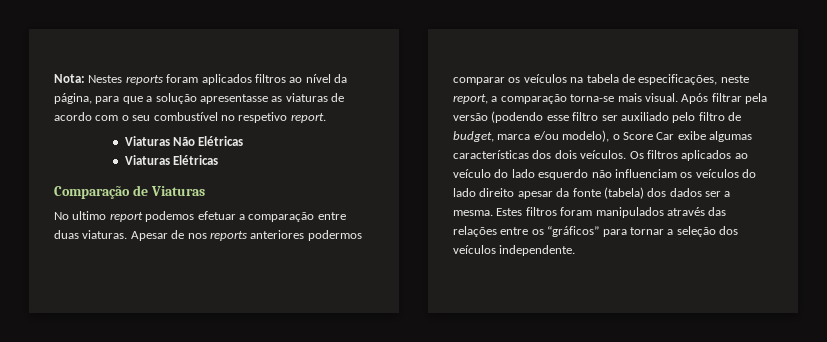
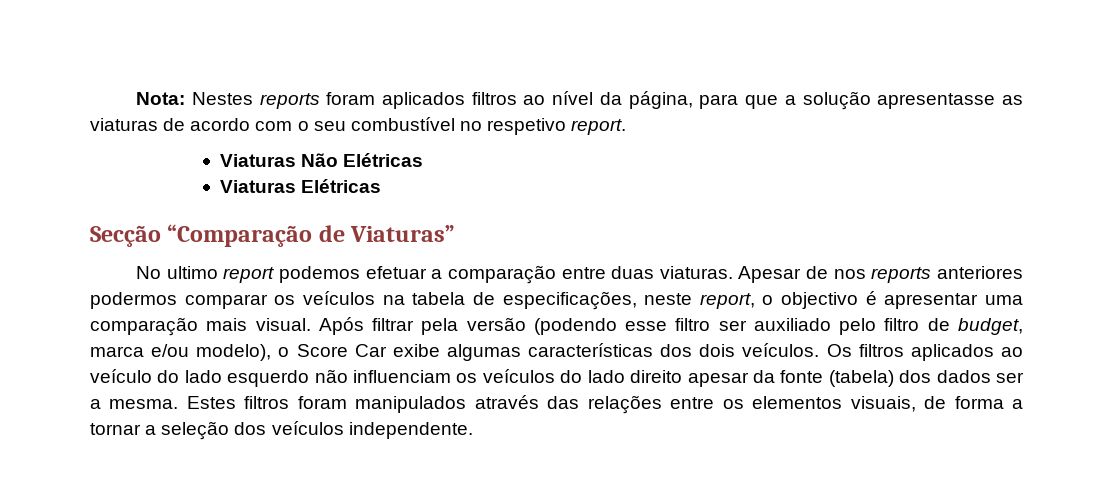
[54,185,205,199] Comparação de Viaturas -> [90,224,456,247] Secção “Comparação de Viaturas”
[491,94,615,104] a comparação torna-se -> [762,291,1023,309] [90,317,198,336] o objectivo é apresentar uma comparação
[547,226,627,237] “gráficos” para -> [752,396,1024,412] elementos visuais, de forma a

